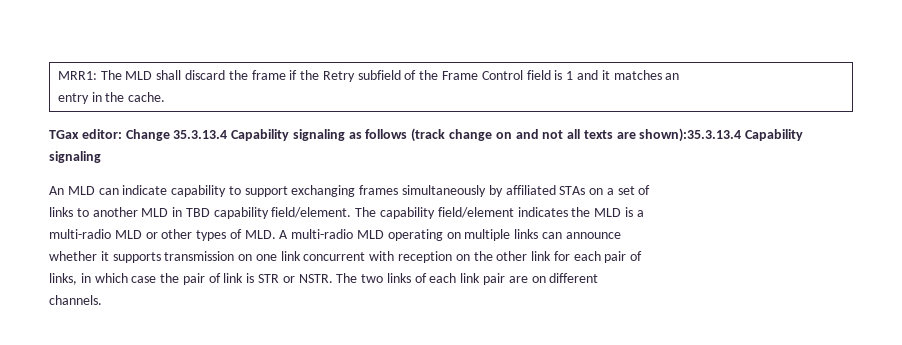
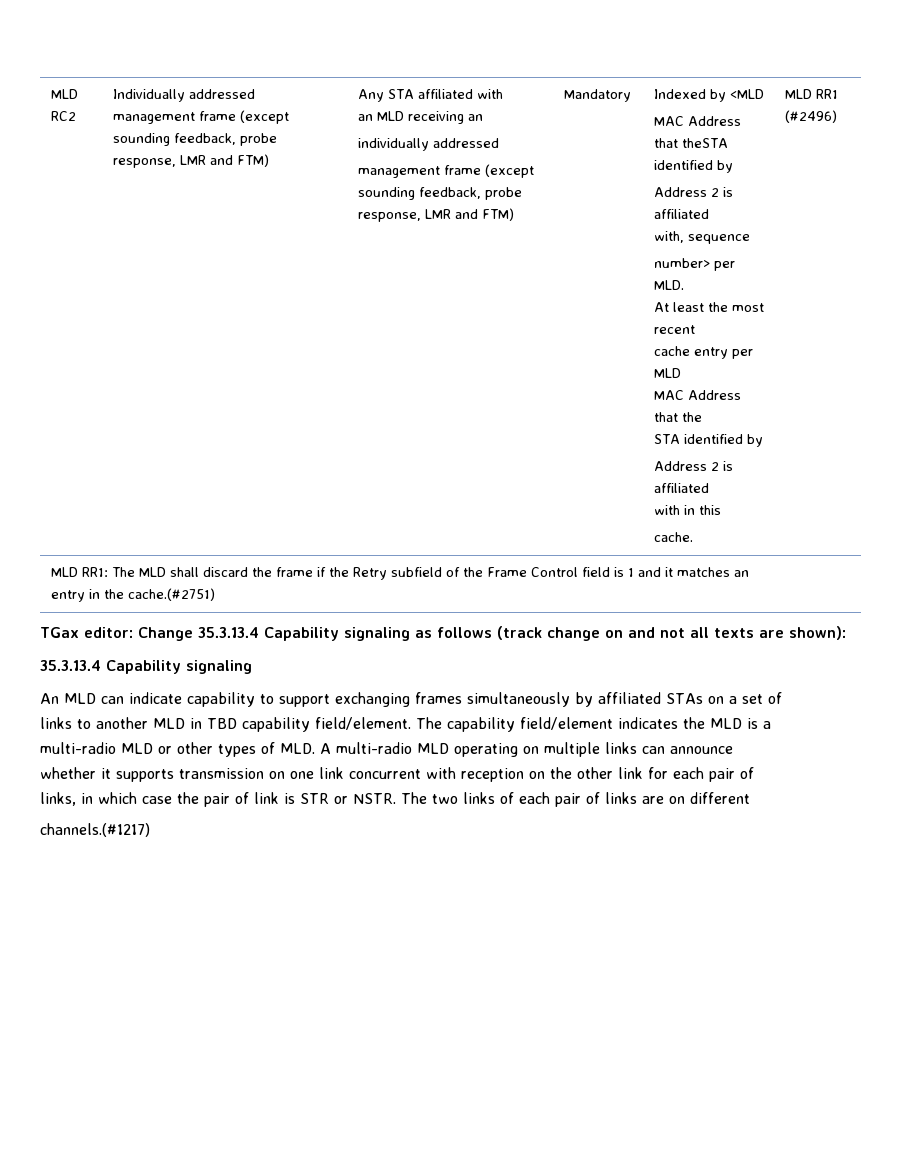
[57,71,97,80] MRR1: -> [50,89,78,99] [50,111,76,121] [112,89,255,102] [112,110,289,124] [112,133,277,146] [112,154,269,168] [357,89,503,102] [357,111,483,124] [357,138,499,151] [357,164,534,178] [357,187,522,200] [357,208,514,222] [563,89,631,102] [653,89,764,102] [653,116,741,126] [653,138,728,148] [653,160,733,173] [653,187,733,197] [653,209,709,219] [653,231,750,244] [653,258,735,271] [653,280,684,290] [653,302,764,312] [653,325,695,334] [653,346,753,359] [653,368,681,378] [653,390,741,400] [653,412,702,422] [653,434,763,447] [653,461,733,471] [653,483,709,493] [653,505,721,515] [653,532,693,542] [784,89,838,99] [784,110,837,123] [50,567,108,577] MLD RC2 | Individually addressed management frame (except sounding feedback, probe response, LMR and FTM) | Any STA affiliated with // an MLD receiving an // individually addressed // management frame (except sounding feedback, probe response, LMR and FTM) | Mandatory | Indexed by <MLD // MAC Address that theSTA identified by // Address 2 is affiliated // with, sequence // number> per MLD. // At least the most recent // cache entry per MLD // MAC Address that the // STA identified by // Address 2 is affiliated // with in this // cache. | MLD RR1 (#2496) // MLD RR1:
[128,92,166,102] cache. -> [127,588,215,601] cache.(#2751)
[639,128,742,142] shown):35.3.13.4 -> [789,626,846,640] [40,660,101,671] shown): // 35.3.13.4
[460,273,506,285] link pair -> [555,792,637,807] pair of links
[49,295,102,305] channels. -> [40,823,150,837] channels.(#1217)

